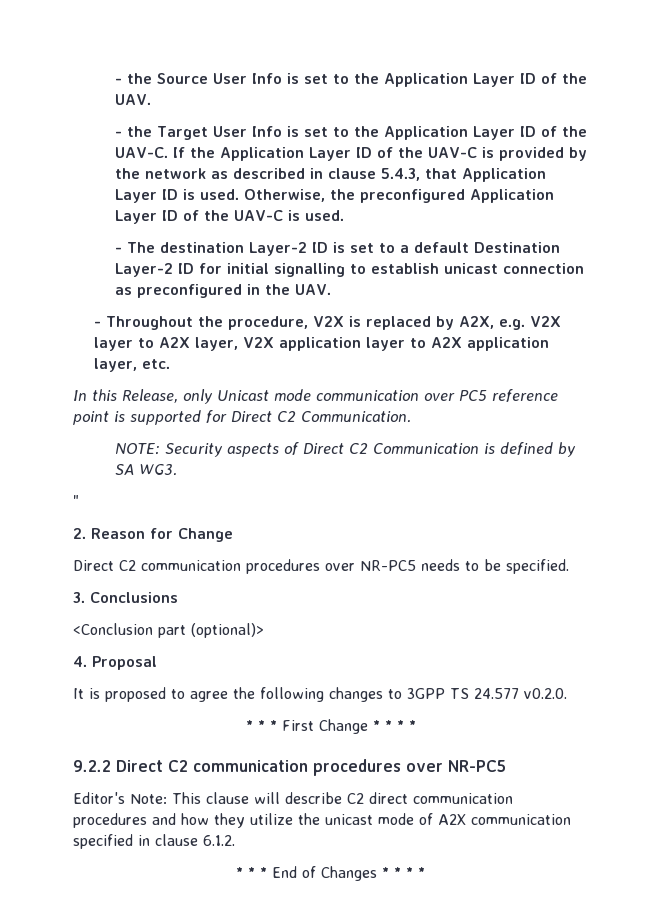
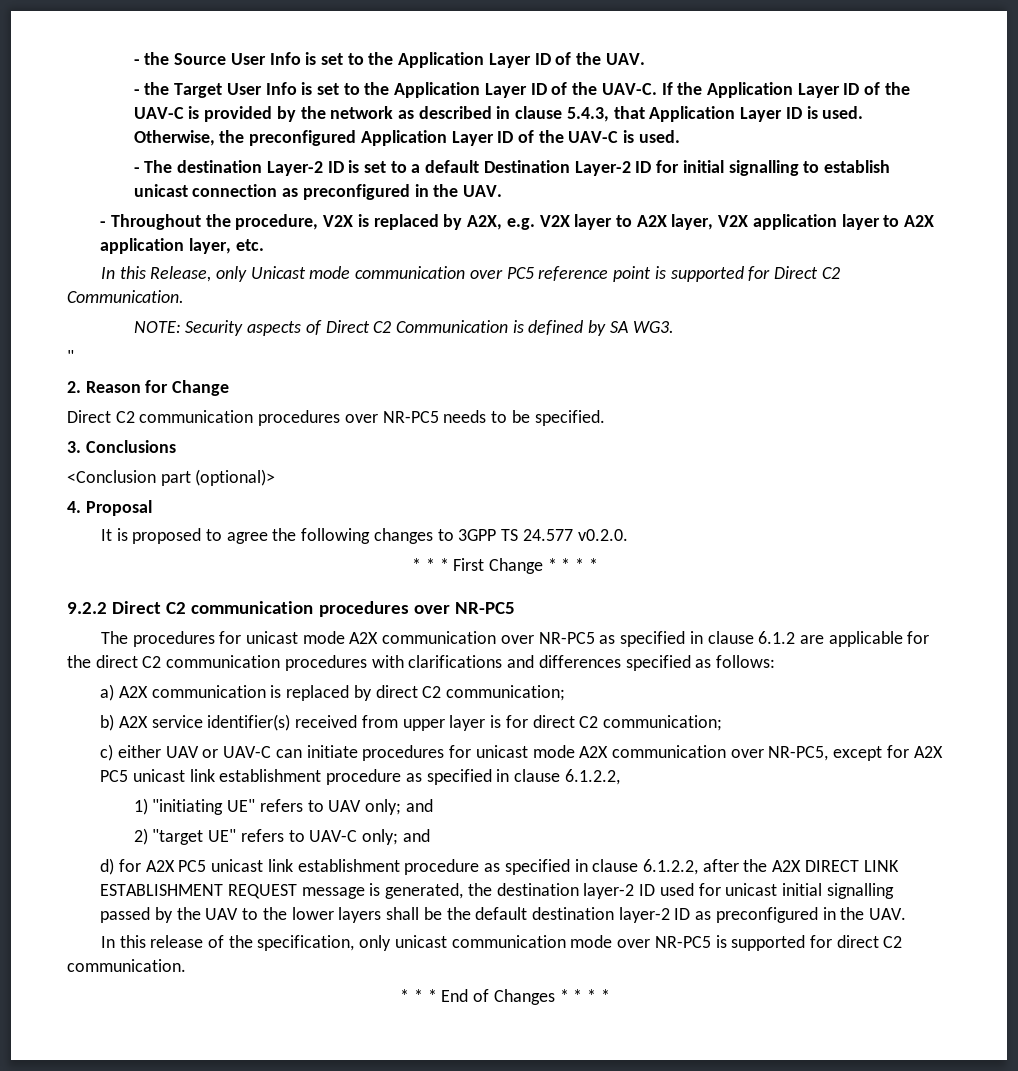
[73,792,513,804] [73,813,571,828] [73,834,235,849] Editor's Note: This clause will describe C2 direct communication procedures and how they utilize the unicast mode of A2X communication specified in clause 6.1.2. -> [100,631,930,647] [67,655,775,671] [100,684,566,701] [100,714,723,731] [100,744,943,761] [100,769,620,785] [133,798,433,815] [133,828,430,845] [100,858,899,875] [100,883,894,899] [100,907,907,923] [100,935,903,951] [67,959,186,972] The procedures for unicast mode A2X communication over NR-PC5 as specified in clause 6.1.2 are applicable for the direct C2 communication procedures with clarifications and differences specified as follows: // a) A2X communication is replaced by direct C2 communication; // b) A2X service identifier(s) received from upper layer is for direct C2 communication; // c) either UAV or UAV-C can initiate procedures for unicast mode A2X communication over NR-PC5, except for A2X PC5 unicast link establishment procedure as specified in clause 6.1.2.2, // 1) "initiating UE" refers to UAV only; and // 2) "target UE" refers to UAV-C only; and // d) for A2X PC5 unicast link establishment procedure as specified in clause 6.1.2.2, after the A2X DIRECT LINK ESTABLISHMENT REQUEST message is generated, the destination layer-2 ID used for unicast initial signalling passed by the UAV to the lower layers shall be the default destination layer-2 ID as preconfigured in the UAV. // In this release of the specification, only unicast communication mode over NR-PC5 is supported for direct C2 communication.

